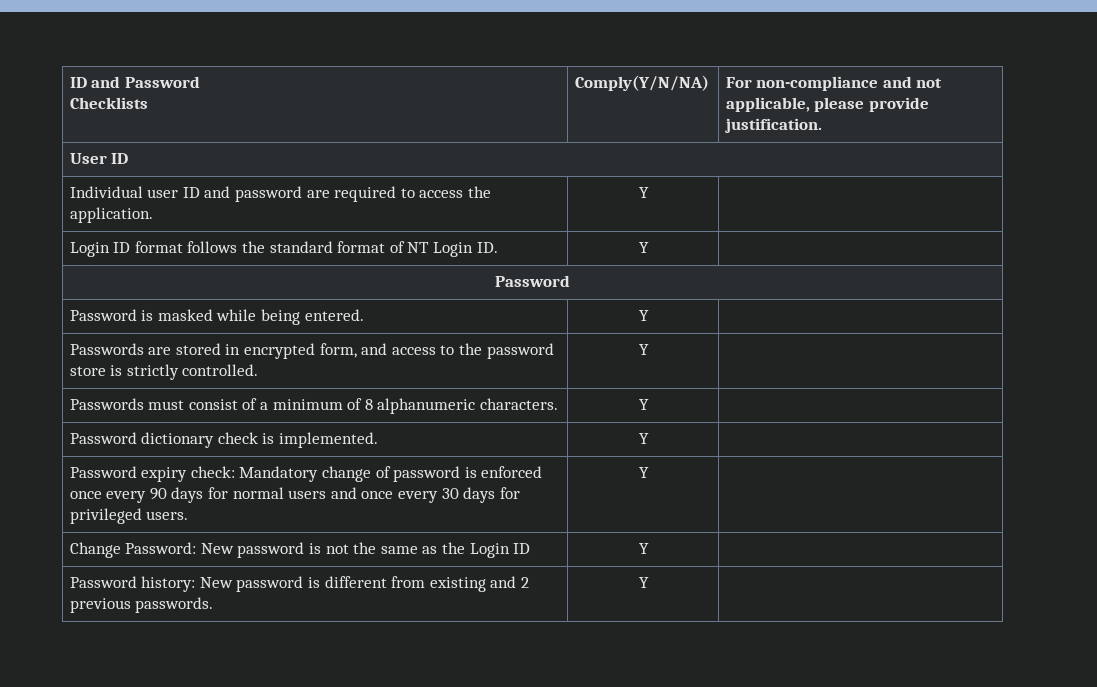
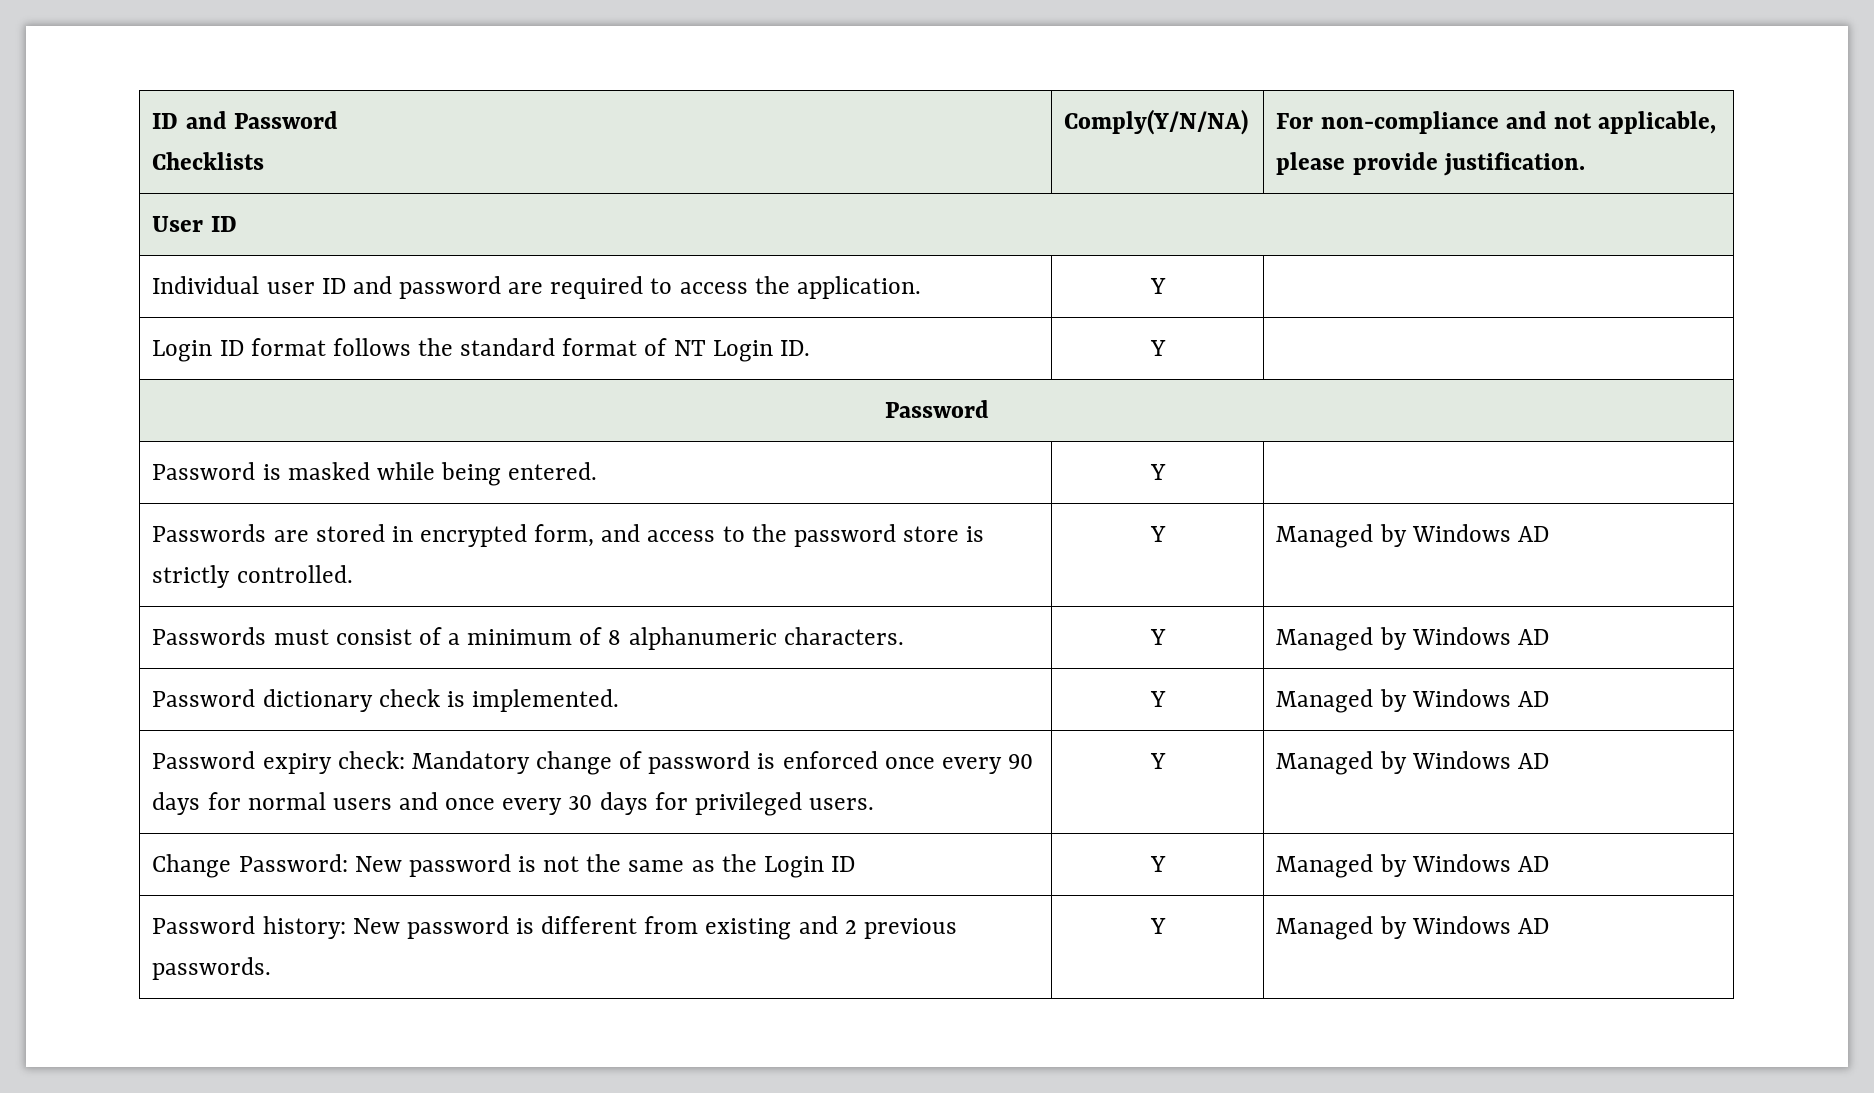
(649, 349) none -> [1276,524,1549,548] Managed by Windows AD
(649, 404) none -> [1276,627,1549,651] Managed by Windows AD
(649, 438) none -> [1276,689,1549,713] Managed by Windows AD
(649, 472) none -> [1276,751,1549,775] Managed by Windows AD
(649, 548) none -> [1276,854,1549,878] Managed by Windows AD
(649, 582) none -> [1276,916,1549,940] Managed by Windows AD

